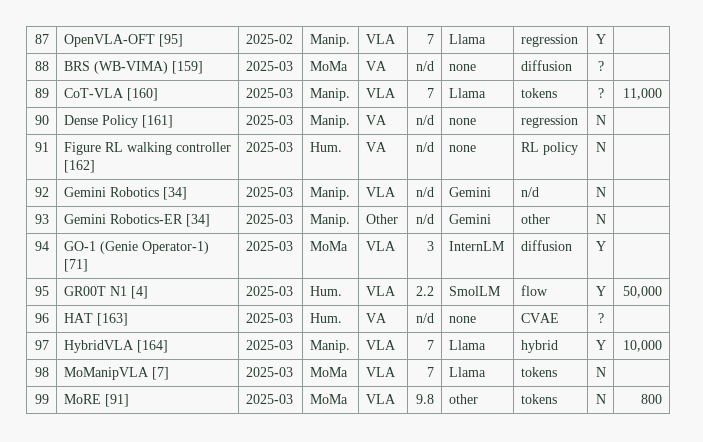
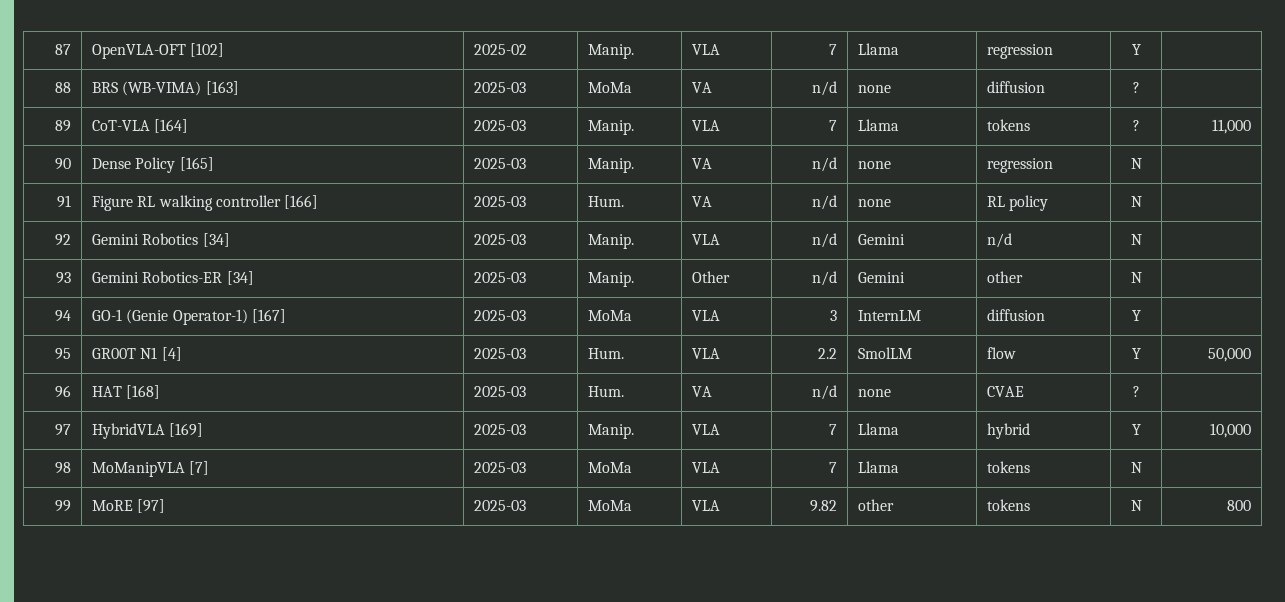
[158,34,183,47] [95] -> [190,43,225,57] [102]
[171,61,203,74] [159] -> [205,81,239,95] [163]
[126,88,158,101] [160] -> [154,119,189,133] [164]
[141,115,173,128] [161] -> [179,157,214,171] [165]
[63,160,95,173] [162] -> [284,195,319,209] [166]
[63,259,88,272] [71] -> [252,309,287,323] [167]
[96,313,128,326] [163] -> [126,385,161,399] [168]
[136,340,168,353] [164] -> [169,423,204,437] [169]
[104,394,129,407] [245,394,293,404] [309,394,348,404] [365,394,396,404] [416,394,435,404] [91] | 2025-03 | MoMa | VLA | 9.8 -> [137,499,166,513] [474,500,527,511] [588,500,633,511] [692,500,721,511] [809,500,837,512] [97] | 2025-03 | MoMa | VLA | 9.82

